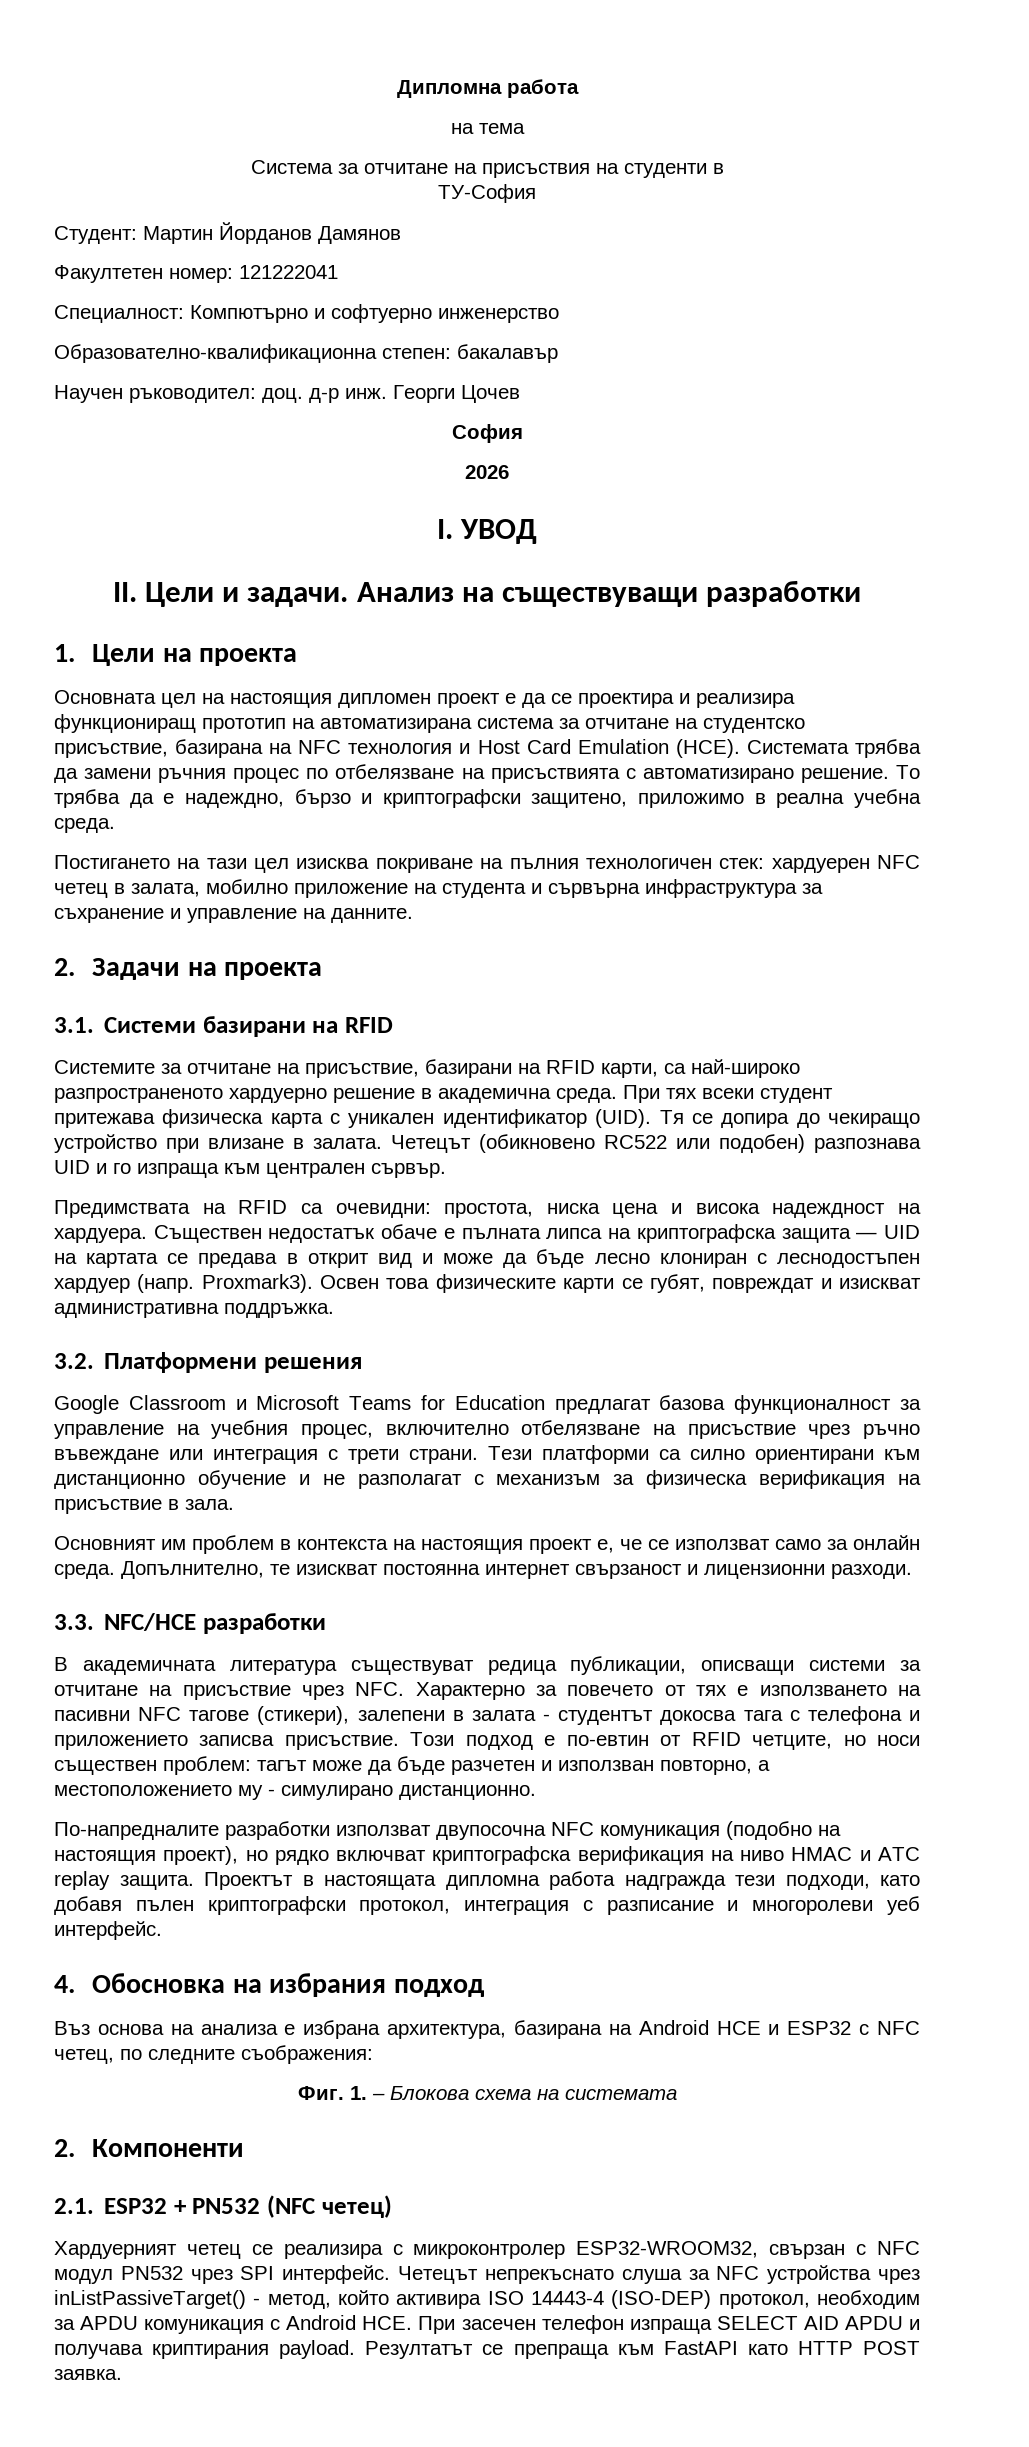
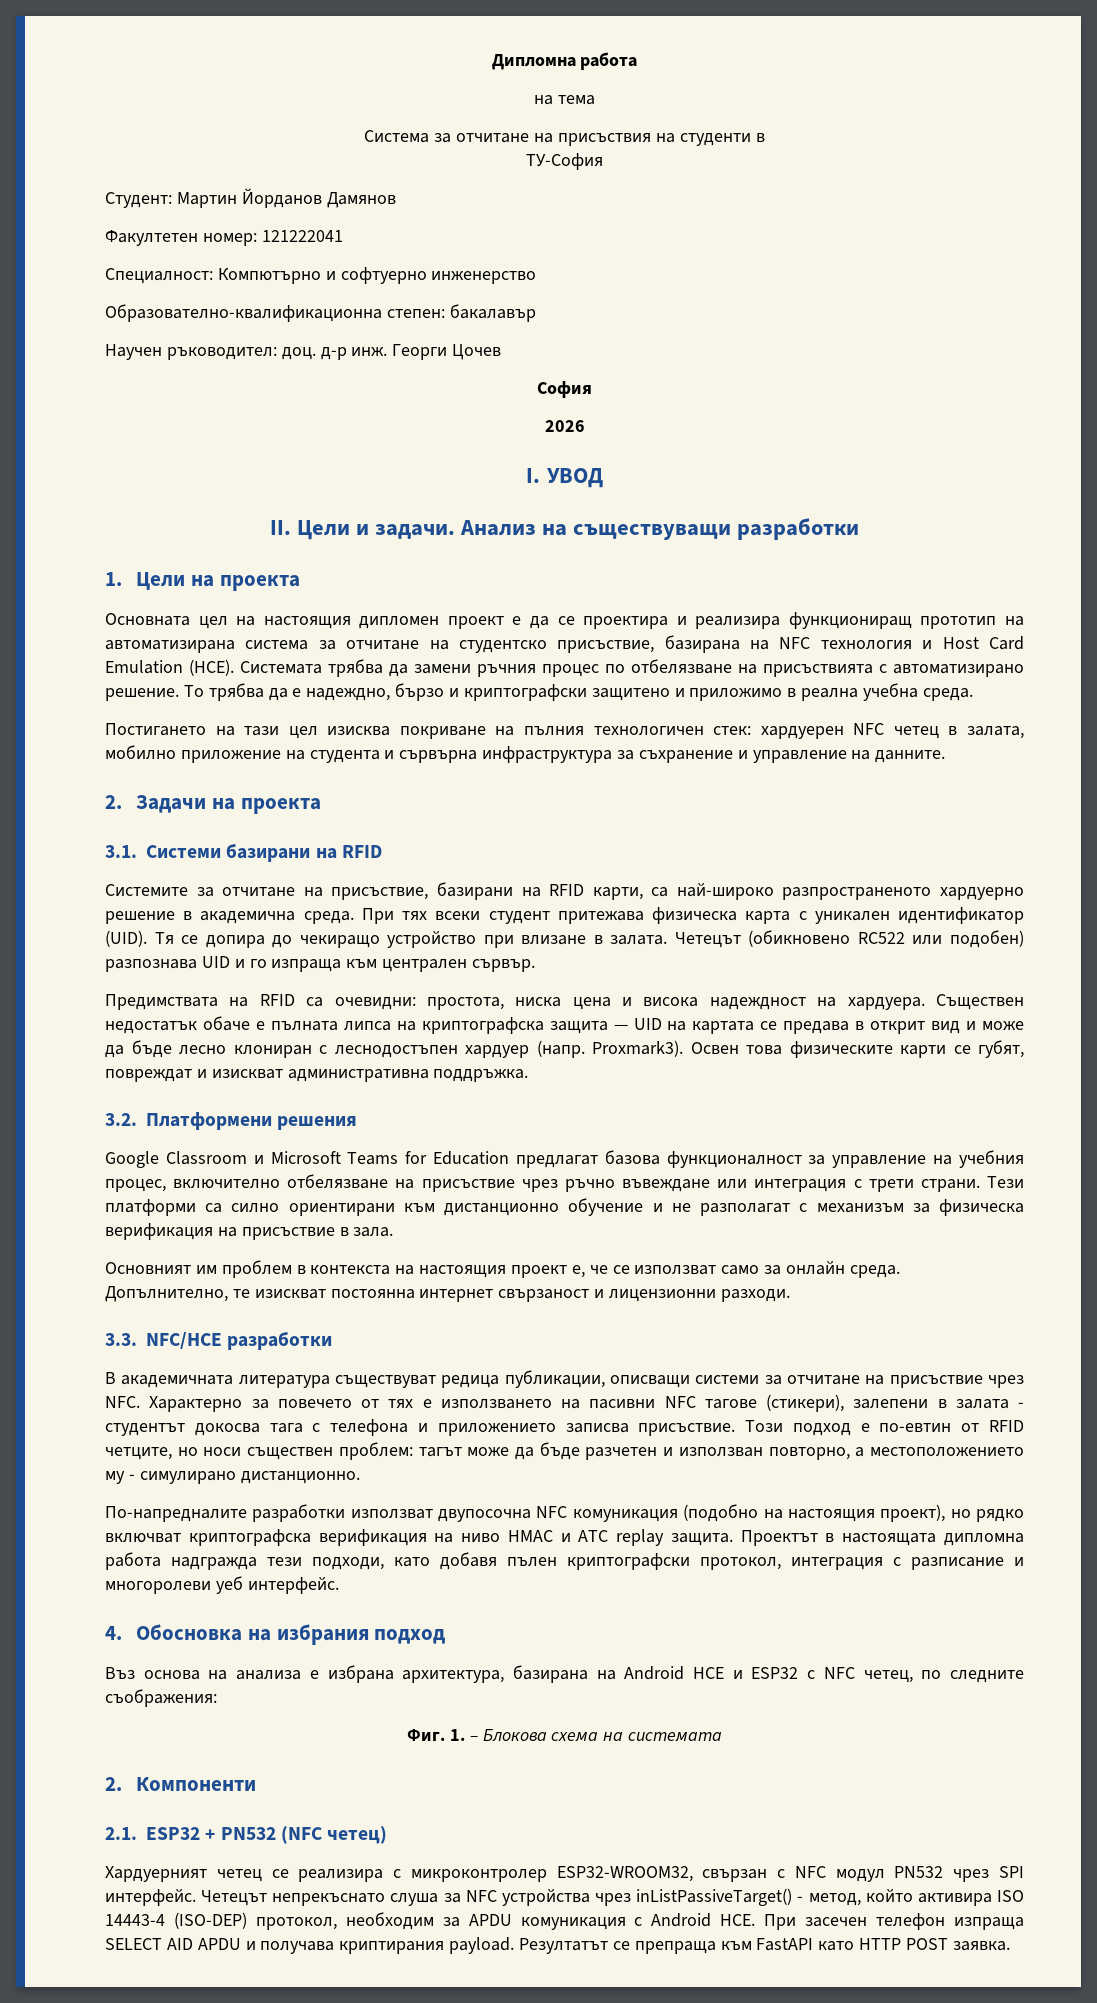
[531,793,628,808] защитено, -> [591,688,685,701] защитено и

